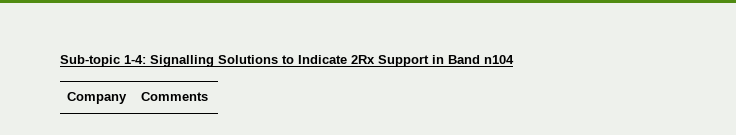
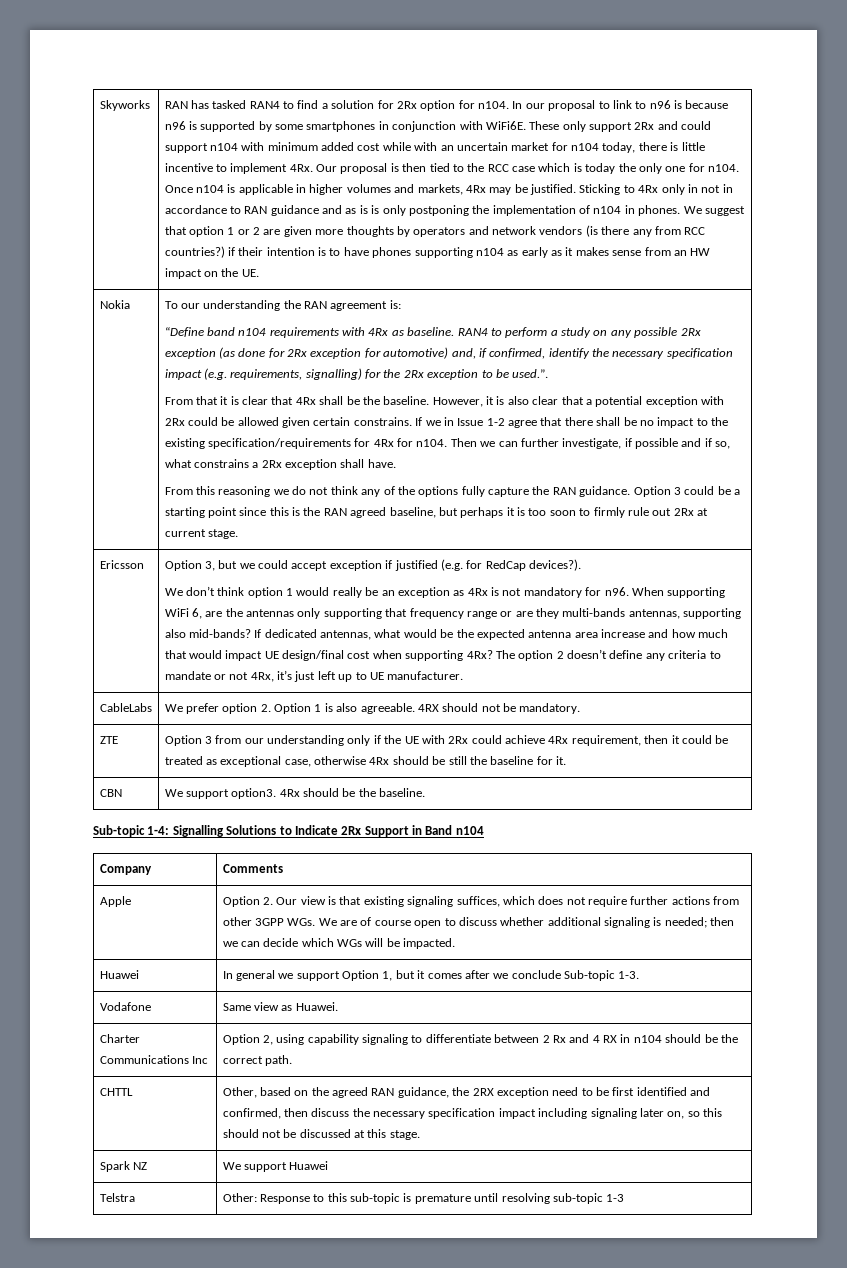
(60, 61) none -> [99,100,150,111] [164,100,729,111] [164,121,712,132] [164,142,705,153] [164,163,739,174] [164,184,733,195] [164,205,745,216] [164,225,706,237] [164,246,711,258] [164,268,259,279] [99,300,130,309] [164,300,401,311] [164,327,701,338] [164,347,733,359] [164,368,549,380] [164,396,724,407] [164,417,728,428] [164,438,731,449] [164,459,396,470] [164,486,740,497] [164,507,708,518] [164,529,238,539] [99,560,144,569] [164,559,581,571] [164,586,726,598] [164,608,742,619] [164,629,729,640] [164,649,721,661] [164,670,464,682] [99,703,152,712] [164,703,581,714] [99,736,118,744] [164,735,729,746] [164,756,566,767] [99,789,122,797] [164,788,426,799] Skyworks | RAN has tasked RAN4 to find a solution for 2Rx option for n104. In our proposal to link to n96 is because n96 is supported by some smartphones in conjunction with WiFi6E. These only support 2Rx and could support n104 with minimum added cost while with an uncertain market for n104 today, there is little incentive to implement 4Rx. Our proposal is then tied to the RCC case which is today the only one for n104. Once n104 is applicable in higher volumes and markets, 4Rx may be justified. Sticking to 4Rx only in not in accordance to RAN guidance and as is is only postponing the implementation of n104 in phones. We suggest that option 1 or 2 are given more thoughts by operators and network vendors (is there any from RCC countries?) if their intention is to have phones supporting n104 as early as it makes sense from an HW impact on the UE. // Nokia | To our understanding the RAN agreement is: // “Define band n104 requirements with 4Rx as baseline. RAN4 to perform a study on any possible 2Rx exception (as done for 2Rx exception for automotive) and, if confirmed, identify the necessary specification impact (e.g. requirements, signalling) for the 2Rx exception to be used.”. // From that it is clear that 4Rx shall be the baseline. However, it is also clear that a potential exception with 2Rx could be allowed given certain constrains. If we in Issue 1-2 agree that there shall be no impact to the existing specification/requirements for 4Rx for n104. Then we can further investigate, if possible and if so, what constrains a 2Rx exception shall have. // From this reasoning we do not think any of the options fully capture the RAN guidance. Option 3 could be a starting point since this is the RAN agreed baseline, but perhaps it is too soon to firmly rule out 2Rx at current stage. // Ericsson | Option 3, but we could accept exception if justified (e.g. for RedCap devices?). // We don’t think option 1 would really be an exception as 4Rx is not mandatory for n96. When supporting WiFi 6, are the antennas only supporting that frequency range or are they multi-bands antennas, supporting also mid-bands? If dedicated antennas, what would be the expected antenna area increase and how much that would impact UE design/final cost when supporting 4Rx? The option 2 doesn’t define any criteria to mandate or not 4Rx, it’s just left up to UE manufacturer. // CableLabs | We prefer option 2. Option 1 is also agreeable. 4RX should not be mandatory. // ZTE | Option 3 from our understanding only if the UE with 2Rx could achieve 4Rx requirement, then it could be treated as exceptional case, otherwise 4Rx should be still the baseline for it. // CBN | We support option3. 4Rx should be the baseline. //
(209, 96) none -> [99,896,131,907] [222,896,740,907] [222,917,735,928] [222,938,456,949] [99,970,139,979] [222,970,640,981] [99,1002,151,1011] [222,1002,338,1011] [99,1034,140,1043] [99,1055,208,1064] [222,1034,738,1045] [222,1055,292,1066] [99,1088,133,1096] [222,1087,711,1098] [222,1108,722,1119] [222,1129,420,1140] [99,1161,147,1172] [222,1161,329,1172] [99,1193,135,1202] [222,1193,625,1204] // Apple | Option 2. Our view is that existing signaling suffices, which does not require further actions from other 3GPP WGs. We are of course open to discuss whether additional signaling is needed; then we can decide which WGs will be impacted. // Huawei | In general we support Option 1, but it comes after we conclude Sub-topic 1-3. // Vodafone | Same view as Huawei. // Charter Communications Inc | Option 2, using capability signaling to differentiate between 2 Rx and 4 RX in n104 should be the correct path. // CHTTL | Other, based on the agreed RAN guidance, the 2RX exception need to be first identified and confirmed, then discuss the necessary specification impact including signaling later on, so this should not be discussed at this stage. // Spark NZ | We support Huawei // Telstra | Other: Response to this sub-topic is premature until resolving sub-topic 1-3

